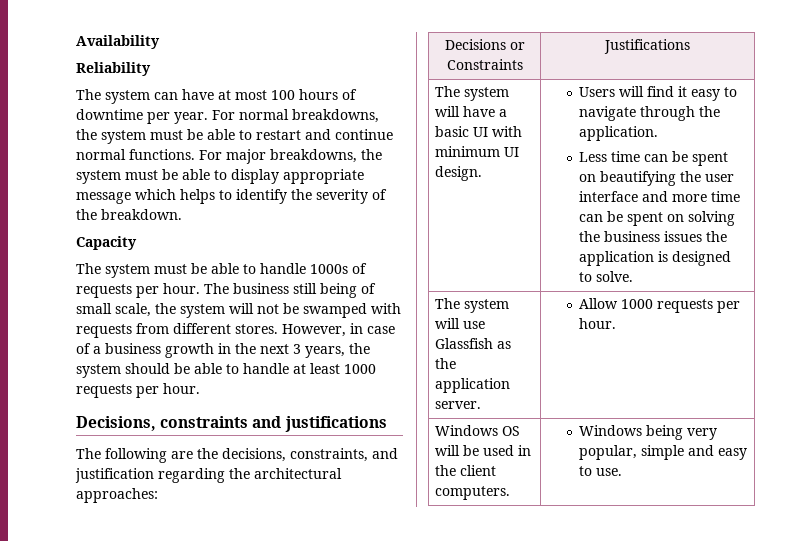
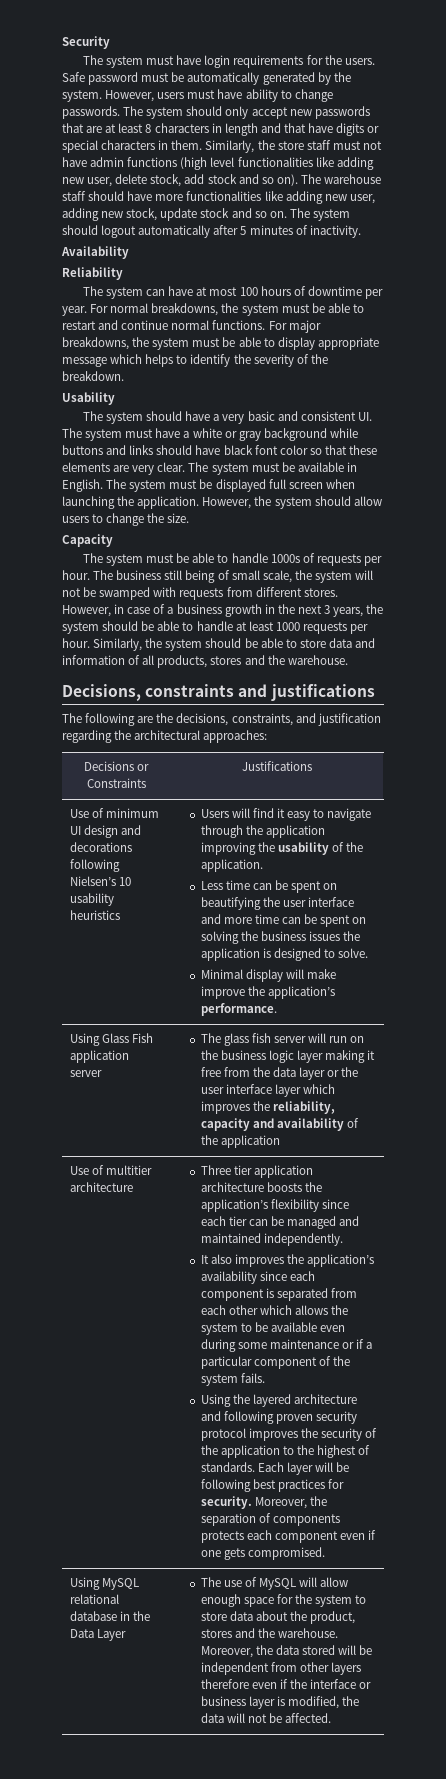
(76, 42) none -> [62,36,110,49] [82,55,375,68] [62,72,351,85] [62,89,333,102] [62,106,370,119] [62,123,380,136] [62,140,382,153] [62,157,374,170] [62,174,382,187] [62,191,375,204] [62,208,350,221] [62,225,361,238] Security // The system must have login requirements for the users. Safe password must be automatically generated by the system. However, users must have ability to change passwords. The system should only accept new passwords that are at least 8 characters in length and that have digits or special characters in them. Similarly, the store staff must not have admin functions (high level functionalities like adding new user, delete stock, add stock and so on). The warehouse staff should have more functionalities like adding new user, adding new stock, update stock and so on. The system should logout automatically after 5 minutes of inactivity. //
(182, 214) none -> [62,392,115,405] [82,411,372,424] [62,428,358,441] [62,445,378,455] [62,462,357,475] [62,479,355,492] [62,496,382,509] [62,513,190,526] // Usability // The system should have a very basic and consistent UI. The system must have a white or gray background while buttons and links should have black font color so that these elements are very clear. The system must be available in English. The system must be displayed full screen when launching the application. However, the system should allow users to change the size.
(200, 388) none -> [93,638,376,651] [62,655,348,668] Similarly, the system should be able to store data and information of all products, stores and the warehouse.
[435,86,510,101] [435,106,508,117] [435,126,523,137] [435,146,520,157] [435,166,483,181] The system will have a basic UI with minimum UI design. -> [69,808,160,818] [69,825,142,838] [69,842,132,852] [69,859,120,872] [69,876,131,886] [69,893,114,906] [69,910,120,920] Use of minimum UI design and decorations following Nielsen’s 10 usability heuristics
(721, 111) none -> [265,825,325,838] [200,842,364,855] application improving the usability of the
[435,298,510,313] [435,318,486,329] [435,338,512,349] [435,358,457,369] [435,378,511,393] [435,401,482,409] [579,298,741,313] [579,318,617,329] [435,425,521,436] [435,445,532,456] [435,465,497,476] [435,486,511,500] [579,425,718,440] [579,445,748,460] [579,466,623,476] // The system will use Glassfish as the application server. | Allow 1000 requests per hour. // Windows OS will be used in the client computers. | Windows being very popular, simple and easy to use. -> [200,969,336,982] [200,986,335,999] [200,1003,277,1016] [69,1033,154,1046] [69,1050,129,1063] [69,1070,102,1077] [200,1033,365,1046] [200,1050,376,1063] [200,1067,359,1080] [200,1084,335,1097] [200,1101,335,1114] [200,1118,359,1131] [200,1135,280,1148] [69,1165,153,1175] [69,1182,133,1192] [200,1165,313,1178] [200,1182,322,1192] [200,1199,349,1212] [200,1216,360,1229] [200,1233,343,1246] [200,1254,375,1267] [200,1271,315,1284] [200,1288,357,1301] [200,1305,349,1315] [200,1322,346,1335] [200,1339,373,1352] [200,1356,350,1369] [200,1373,265,1386] [200,1394,357,1407] [200,1411,357,1424] [200,1428,378,1441] [200,1445,371,1458] [200,1462,350,1475] [200,1479,344,1492] [200,1496,327,1509] [200,1513,340,1526] [200,1530,377,1543] [200,1547,325,1560] [69,1577,139,1590] [69,1594,119,1604] [69,1611,151,1621] [69,1629,126,1641] [200,1577,349,1590] [200,1594,367,1607] [200,1611,356,1624] [200,1628,338,1638] [200,1645,373,1658] [200,1662,361,1675] [200,1679,372,1689] [200,1696,360,1709] [200,1713,332,1723] // Minimal display will make improve the application’s performance. // Using Glass Fish application server | The glass fish server will run on the business logic layer making it free from the data layer or the user interface layer which improves the reliability, capacity and availability of the application // Use of multitier architecture | Three tier application architecture boosts the application’s flexibility since each tier can be managed and maintained independently. // It also improves the application’s availability since each component is separated from each other which allows the system to be available even during some maintenance or if a particular component of the system fails. // Using the layered architecture and following proven security protocol improves the security of the application to the highest of standards. Each layer will be following best practices for security. Moreover, the separation of components protects each component even if one gets compromised. // Using MySQL relational database in the Data Layer | The use of MySQL will allow enough space for the system to store data about the product, stores and the warehouse. Moreover, the data stored will be independent from other layers therefore even if the interface or business layer is modified, the data will not be affected.

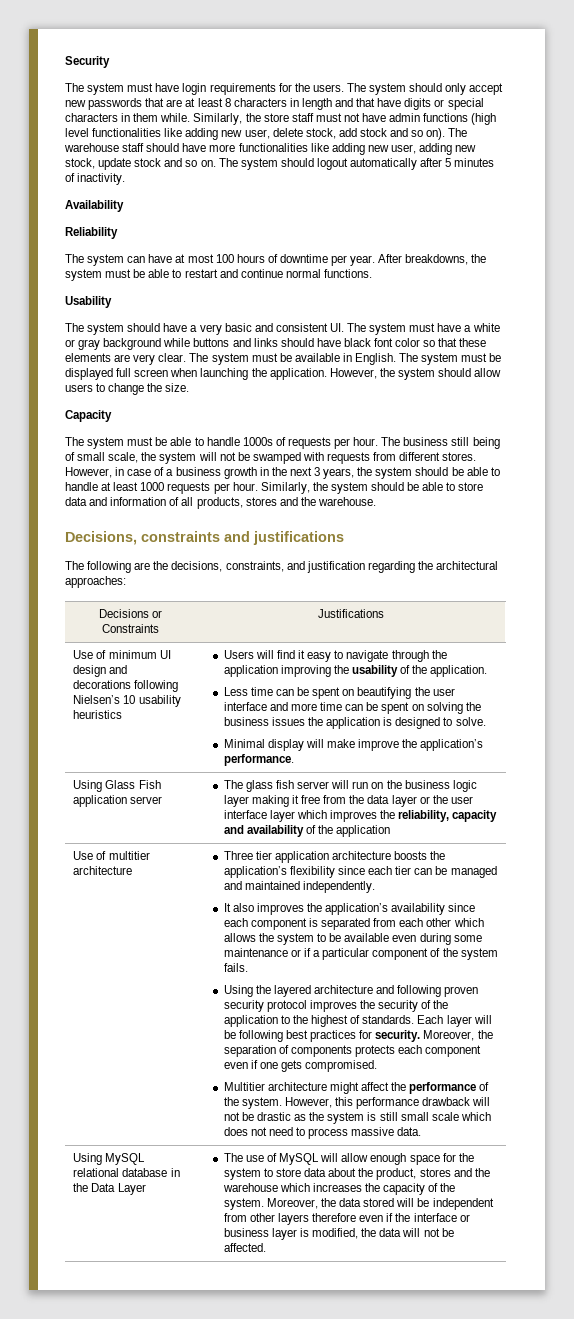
[62,72,351,85] [62,89,333,102] [62,106,120,119] Safe password must be automatically generated by the system. However, users must have ability to change passwords. -> (344, 88) none
[171,140,203,150] them. -> [133,113,191,122] them while.
[90,303,149,313] For normal -> [378,254,403,263] After
[268,320,321,333] [62,337,379,350] [62,354,328,367] [62,371,124,381] For major breakdowns, the system must be able to display appropriate message which helps to identify the severity of the breakdown. -> (372, 273) none
(325, 1553) none -> [223,1082,490,1094] [223,1097,491,1109] [223,1112,491,1124] [223,1127,422,1139] // Multitier architecture might affect the performance of the system. However, this performance drawback will not be drastic as the system is still small scale which does not need to process massive data.
[277,1628,338,1638] warehouse. -> [222,1183,456,1195] [223,1198,264,1210] warehouse which increases the capacity of the system.

